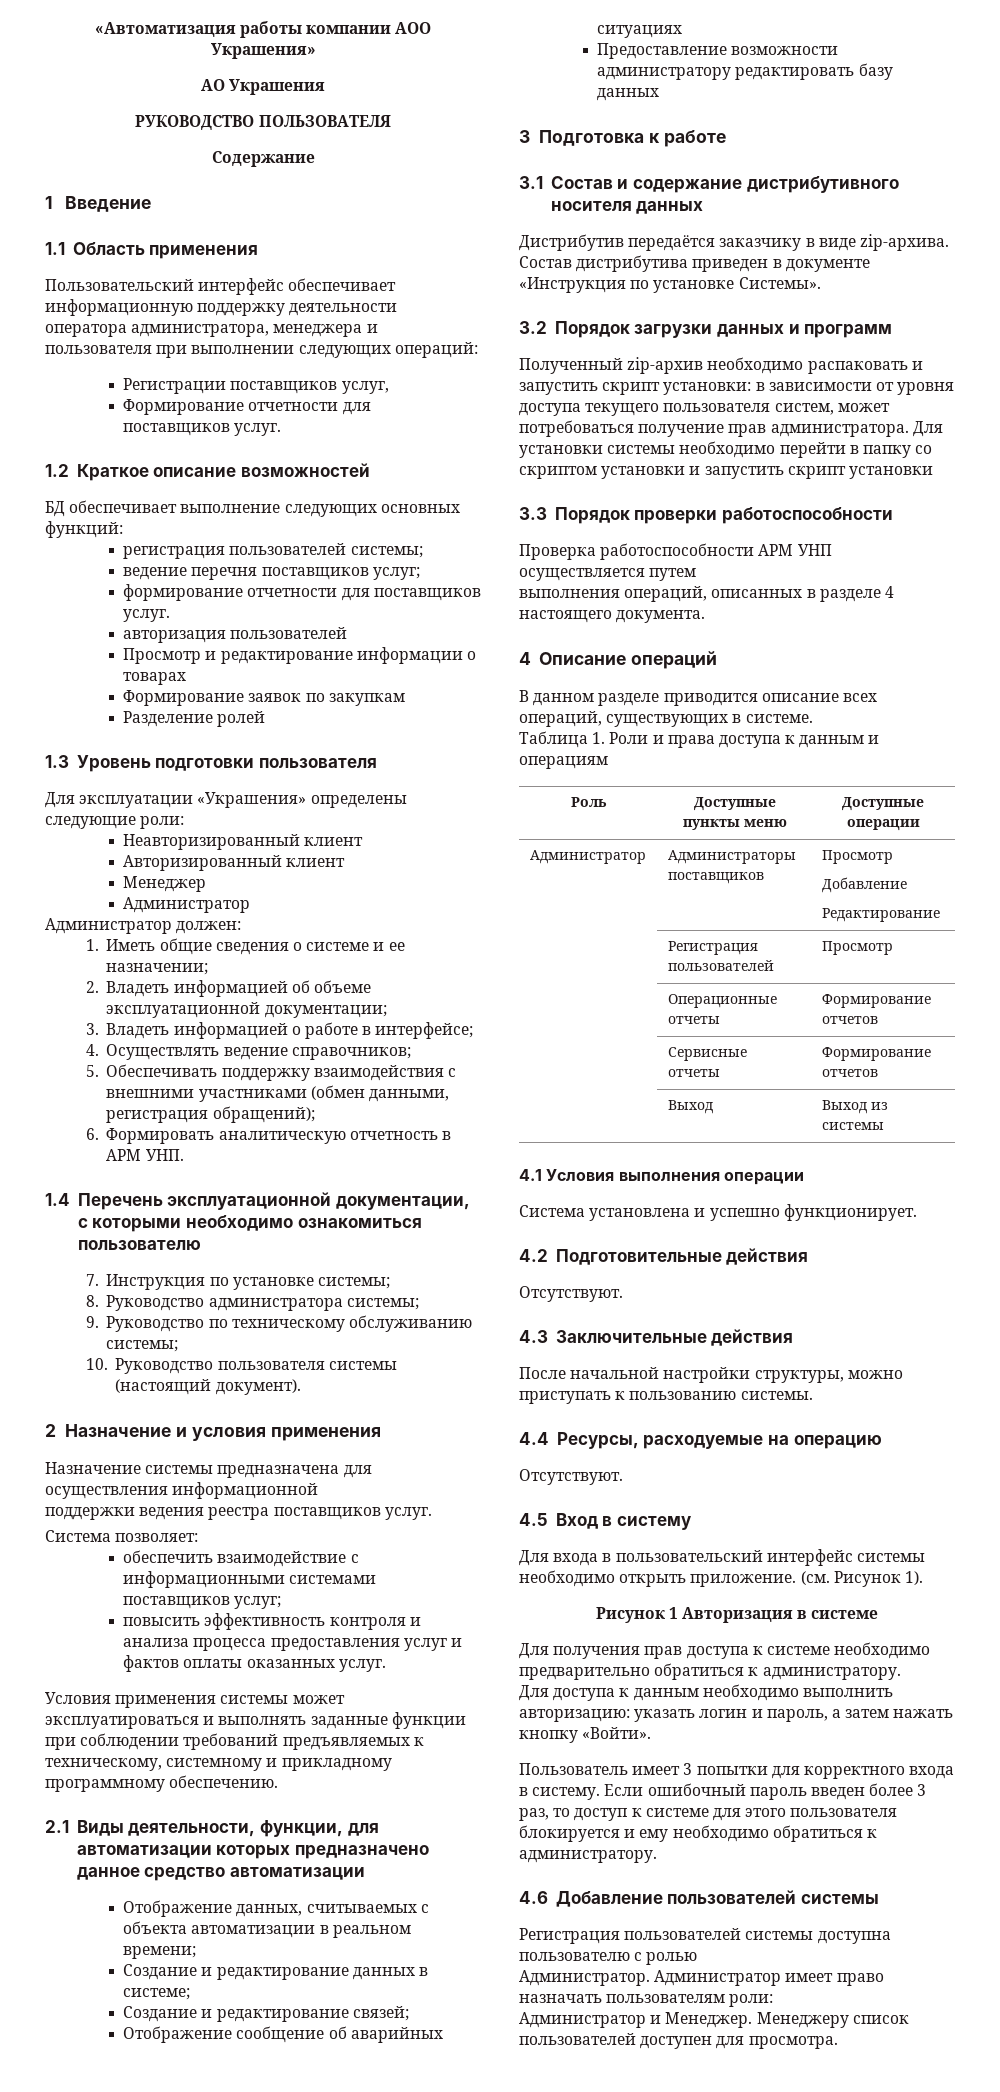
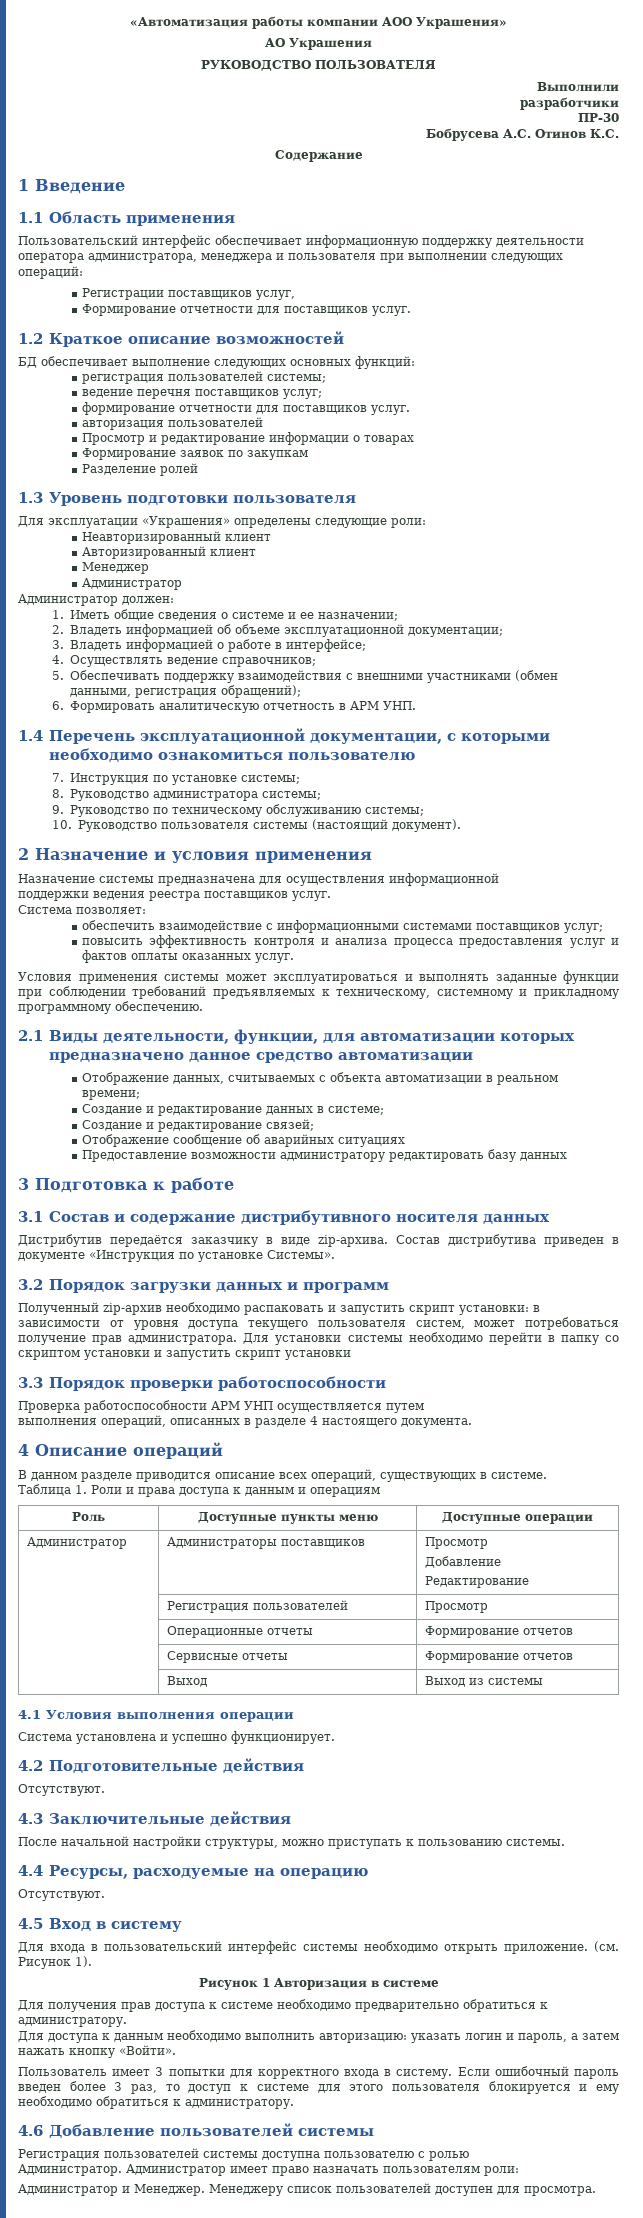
(391, 121) none -> [537,82,619,92] [520,97,619,110] [578,113,619,122] [426,128,619,141] // Выполнили // разработчики // ПР-30 // Бобрусева А.С. Отинов К.С.

